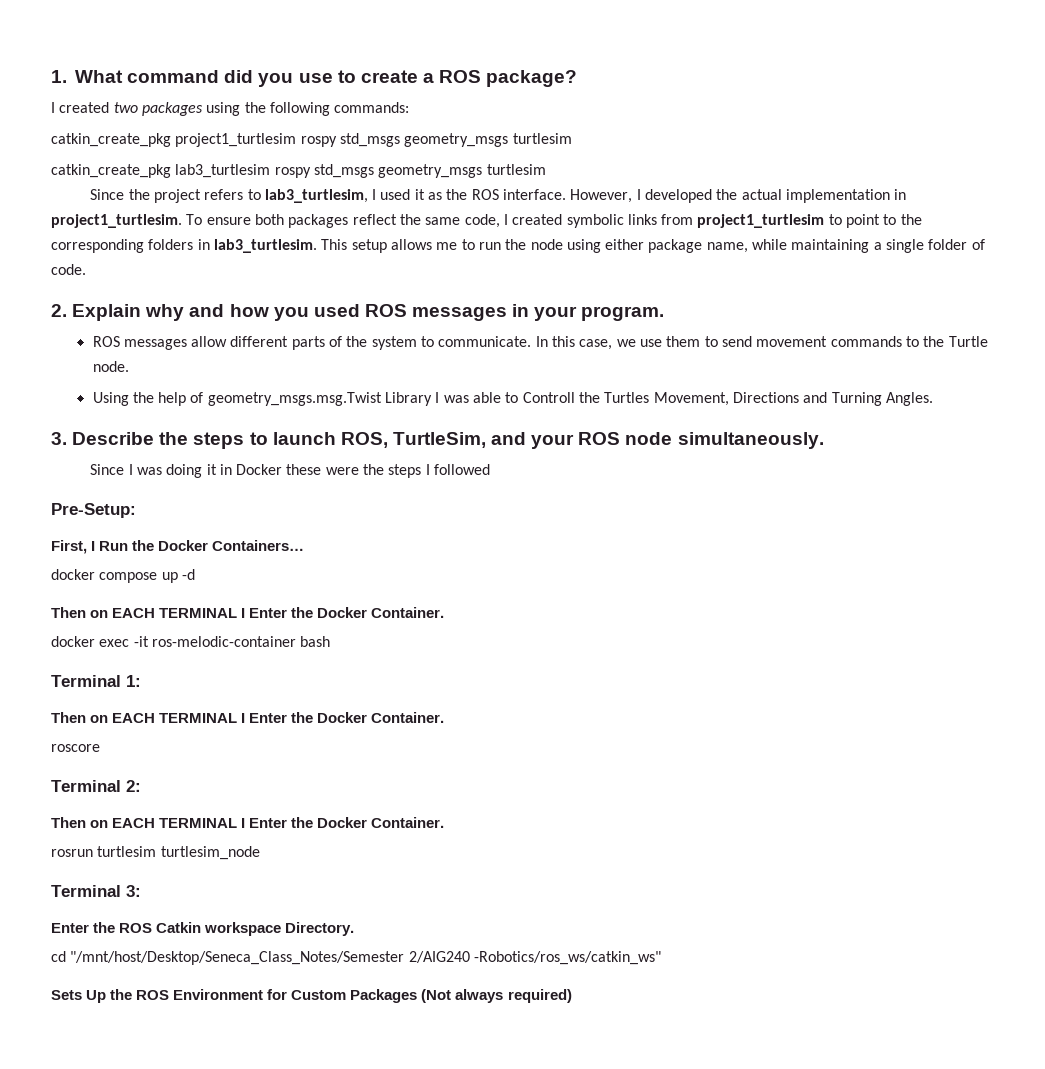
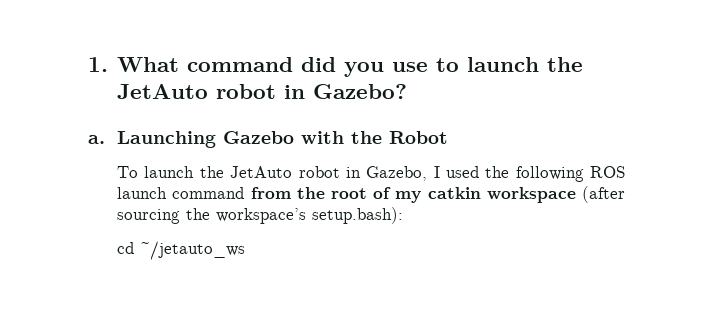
[360,70,578,87] [51,102,410,116] [51,133,572,147] [51,164,546,178] [90,189,907,203] [51,214,922,228] [51,239,985,253] [51,264,86,275] [51,304,665,321] [92,336,988,350] [92,361,129,372] [92,392,933,406] [51,432,824,449] [90,464,491,478] [51,503,136,518] [51,540,305,554] [51,569,195,583] [51,607,445,618] [51,636,331,647] [51,675,141,687] [51,712,445,723] [51,744,100,752] [51,780,141,792] [51,817,445,828] [51,846,260,860] [51,885,141,897] [51,922,355,936] [51,951,661,965] [51,989,572,1003] create a ROS package? // I created two packages using the following commands: // catkin_create_pkg project1_turtlesim rospy std_msgs geometry_msgs turtlesim // catkin_create_pkg lab3_turtlesim rospy std_msgs geometry_msgs turtlesim // Since the project refers to lab3_turtlesim, I used it as the ROS interface. However, I developed the actual implementation in project1_turtlesim. To ensure both packages reflect the same code, I created symbolic links from project1_turtlesim to point to the corresponding folders in lab3_turtlesim. This setup allows me to run the node using either package name, while maintaining a single folder of code. // 2. Explain why and how you used ROS messages in your program. // ROS messages allow different parts of the system to communicate. In this case, we use them to send movement commands to the Turtle node. // Using the help of geometry_msgs.msg.Twist Library I was able to Controll the Turtles Movement, Directions and Turning Angles. // 3. Describe the steps to launch ROS, TurtleSim, and your ROS node simultaneously. // Since I was doing it in Docker these were the steps I followed // Pre-Setup: // First, I Run the Docker Containers… // docker compose up -d // Then on EACH TERMINAL I Enter the Docker Container. // docker exec -it ros-melodic-container bash // Terminal 1: // Then on EACH TERMINAL I Enter the Docker Container. // roscore // Terminal 2: // Then on EACH TERMINAL I Enter the Docker Container. // rosrun turtlesim turtlesim_node // Terminal 3: // Enter the ROS Catkin workspace Directory. // cd "/mnt/host/Desktop/Seneca_Class_Notes/Semester 2/AIG240 -Robotics/ros_ws/catkin_ws" // Sets Up the ROS Environment for Custom Packages (Not always required) -> [467,57,584,72] [117,84,408,99] [88,131,449,148] [117,166,626,182] [117,186,625,203] [117,207,404,224] [117,241,246,260] launch the JetAuto robot in Gazebo? // a. Launching Gazebo with the Robot // To launch the JetAuto robot in Gazebo, I used the following ROS launch command from the root of my catkin workspace (after sourcing the workspace’s setup.bash): // cd ~/jetauto_ws

